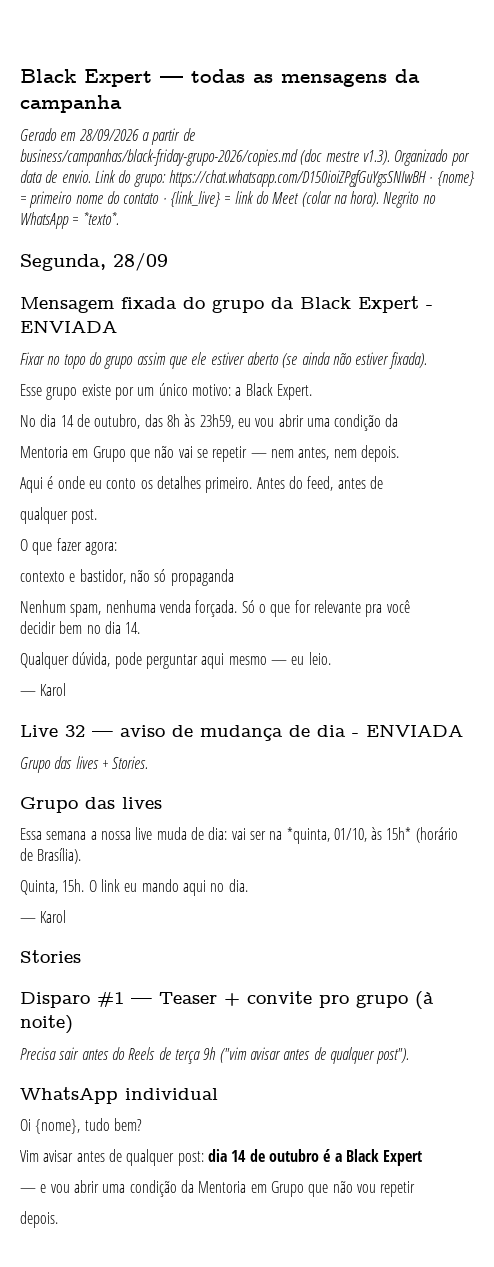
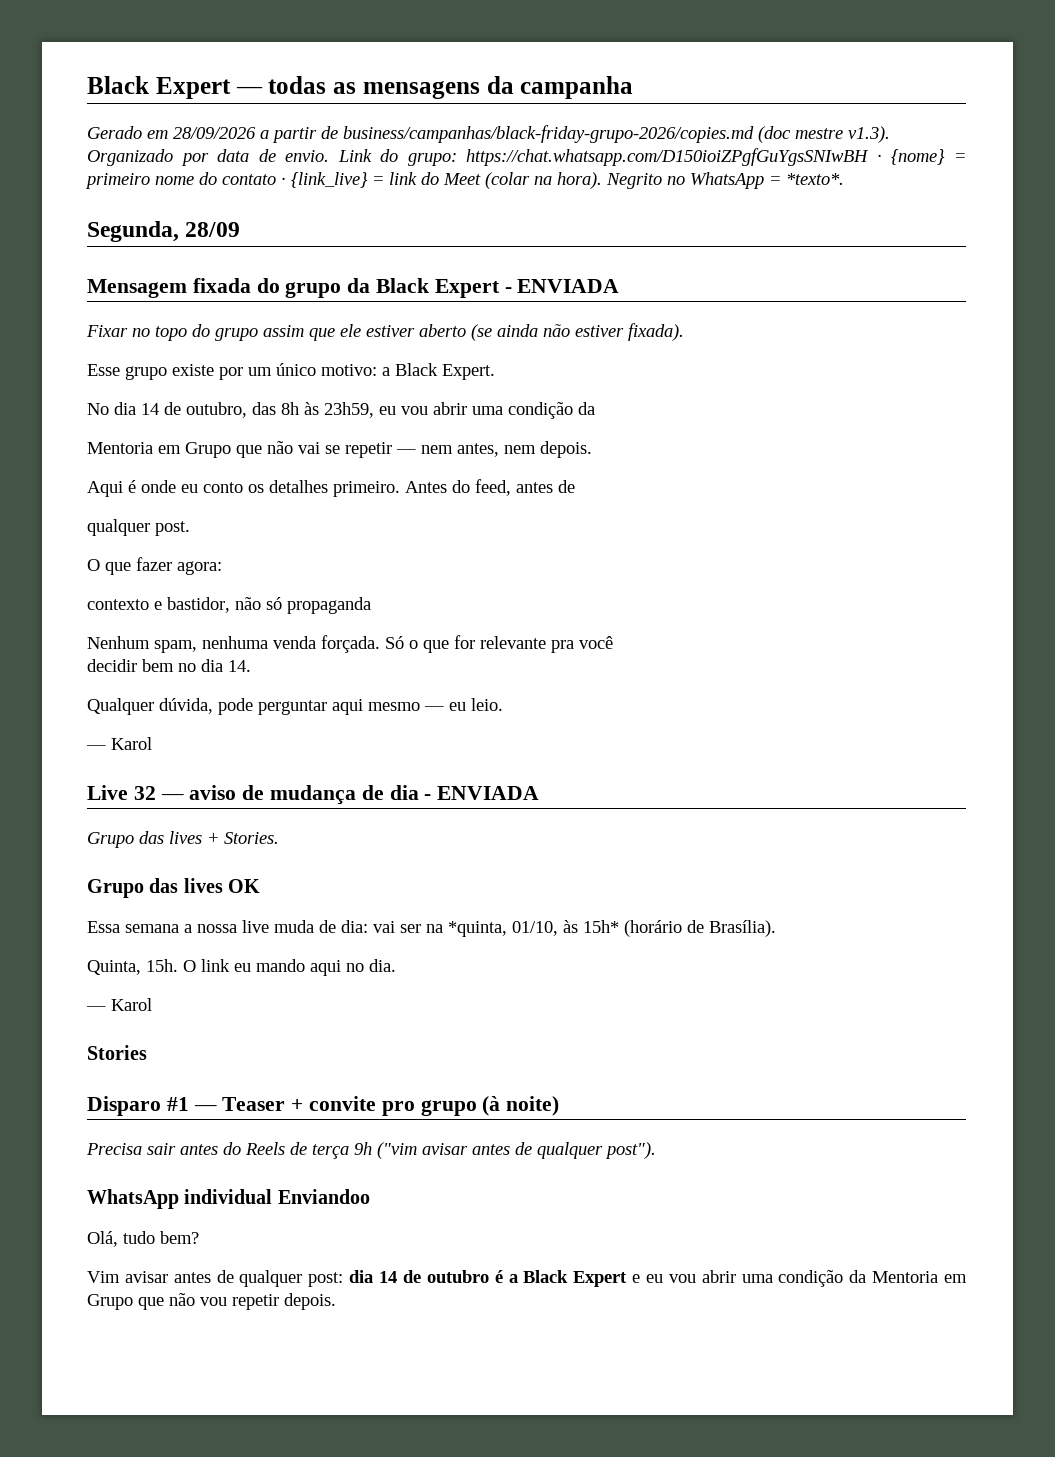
(162, 803) none -> [228,879,261,893] OK
[20,1119,81,1134] // Oi {nome}, -> [277,1189,370,1204] [87,1231,118,1247] Enviandoo // Olá,
[20,1184,47,1193] // — e -> [632,1274,663,1283] e eu
(416, 1189) // -> (279, 1302) none

